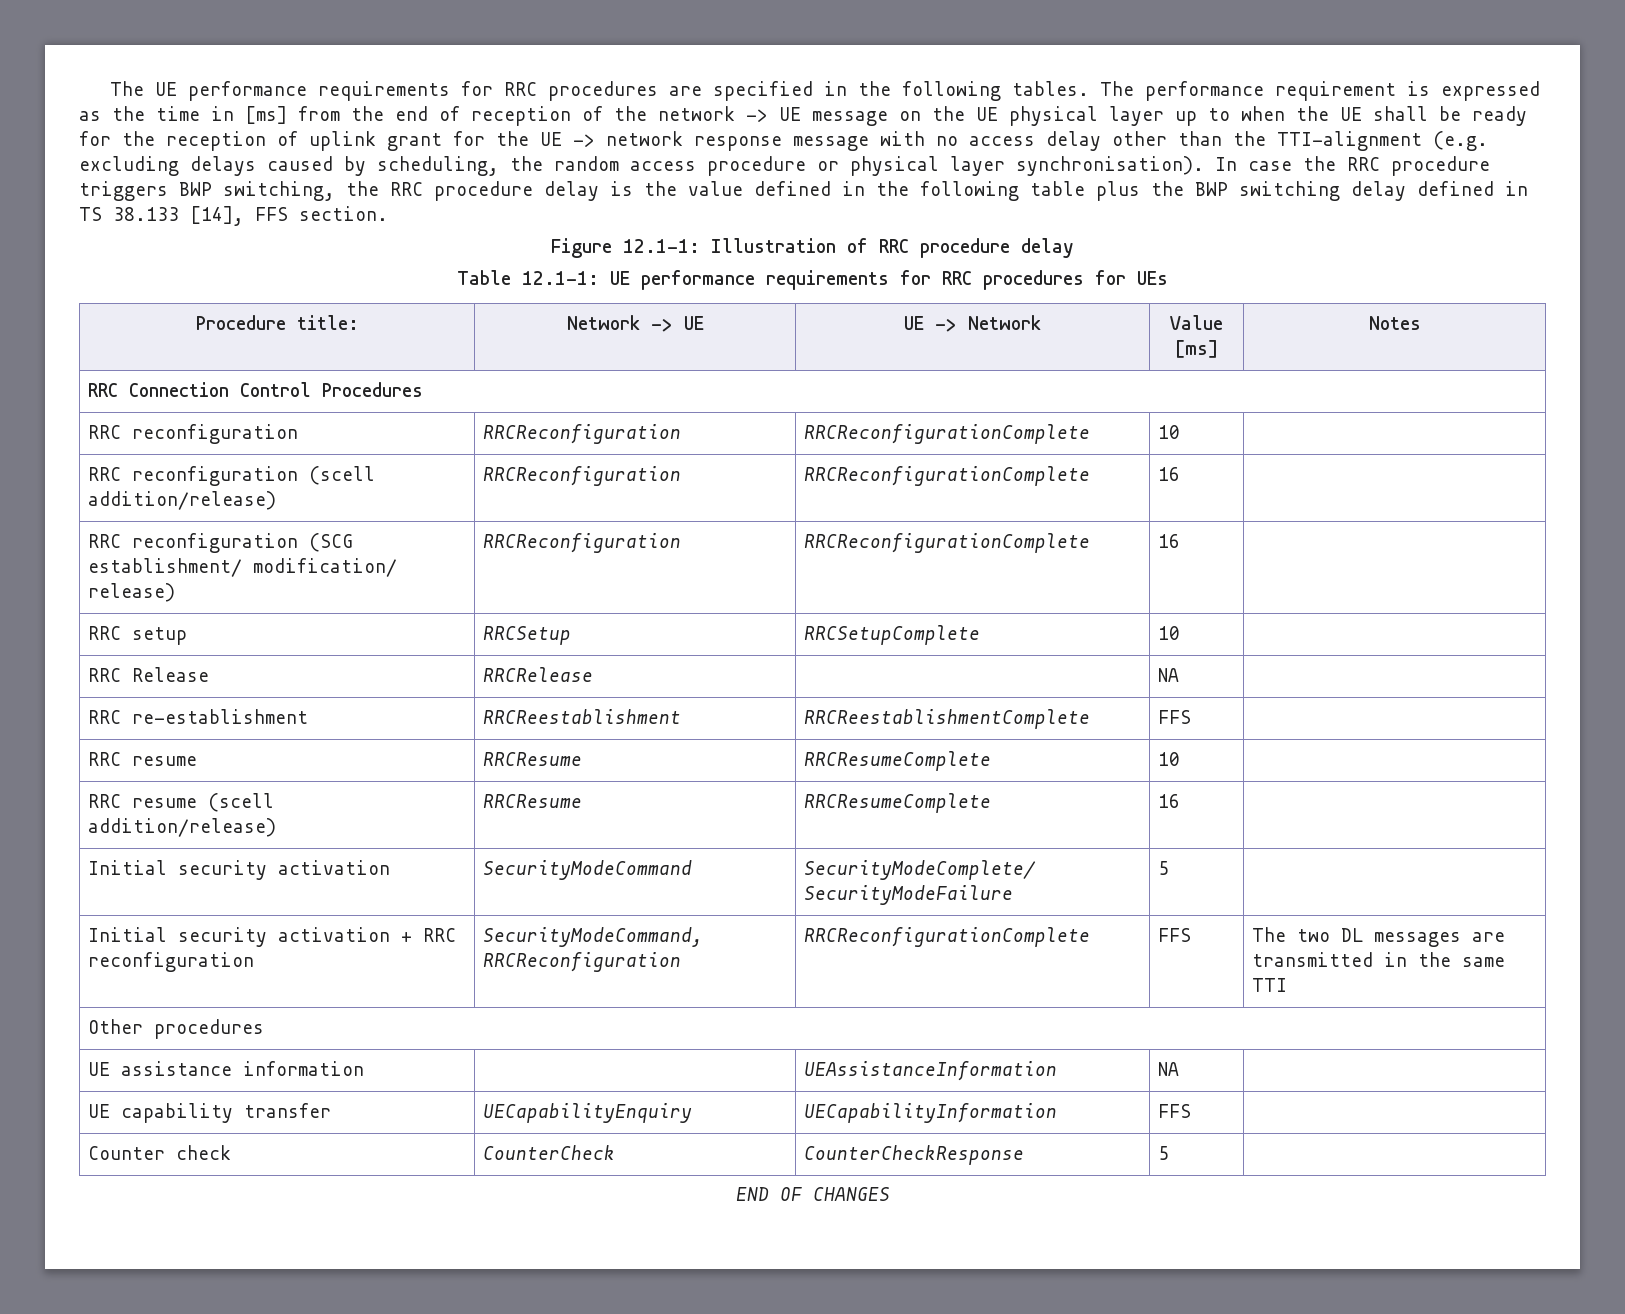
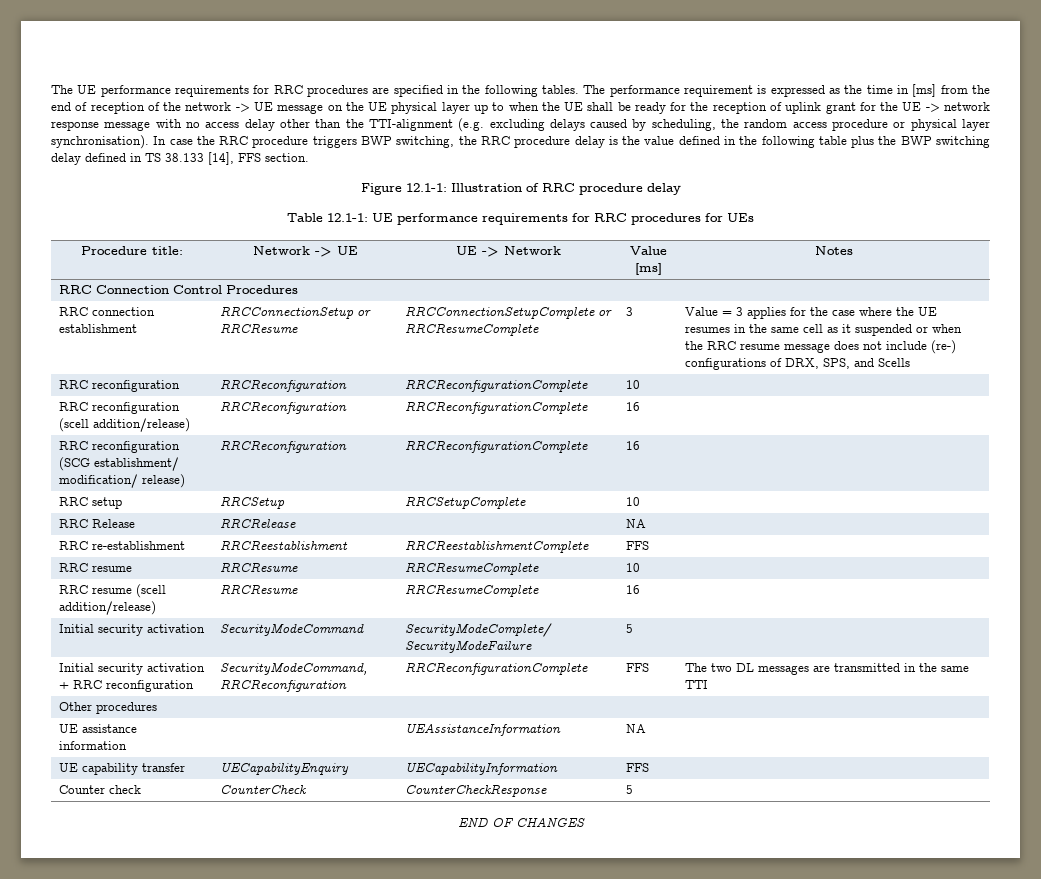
(424, 389) none -> [58,307,155,316] [58,324,137,333] [219,306,371,319] [219,323,298,333] [404,306,612,319] [404,323,539,336] [625,307,633,316] [684,307,937,319] [684,324,962,336] [684,340,956,354] [684,358,910,370] // RRC connection establishment | RRCConnectionSetup or RRCResume | RRCConnectionSetupComplete or RRCResumeComplete | 3 | Value = 3 applies for the case where the UE resumes in the same cell as it suspended or when the RRC resume message does not include (re-) configurations of DRX, SPS, and Scells

